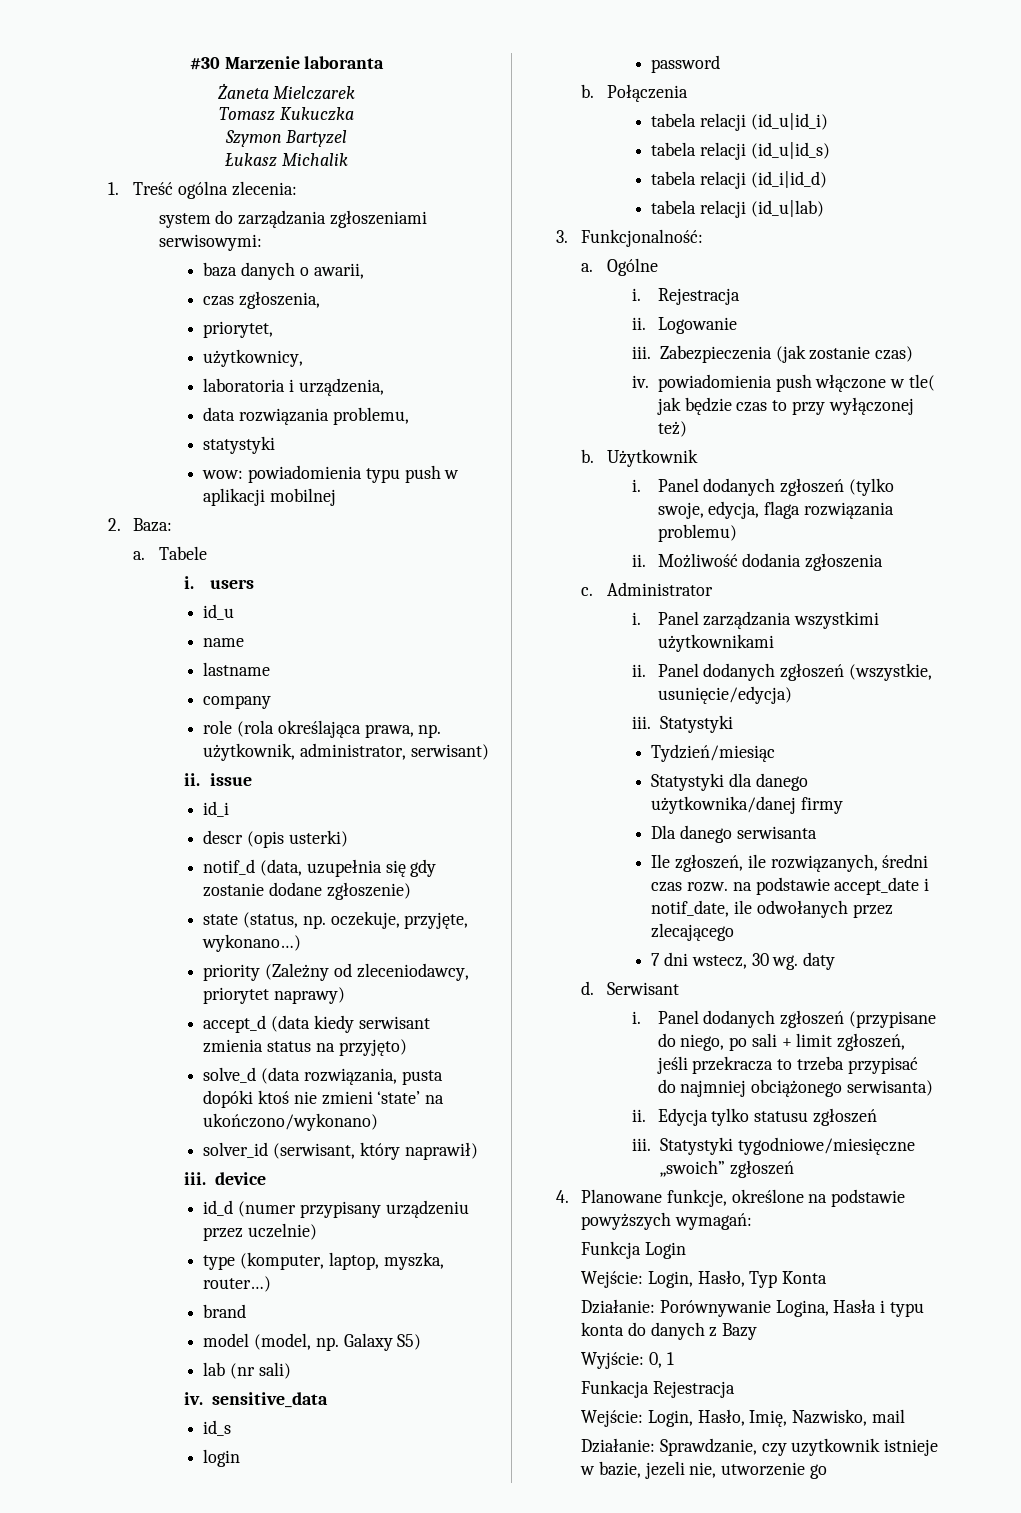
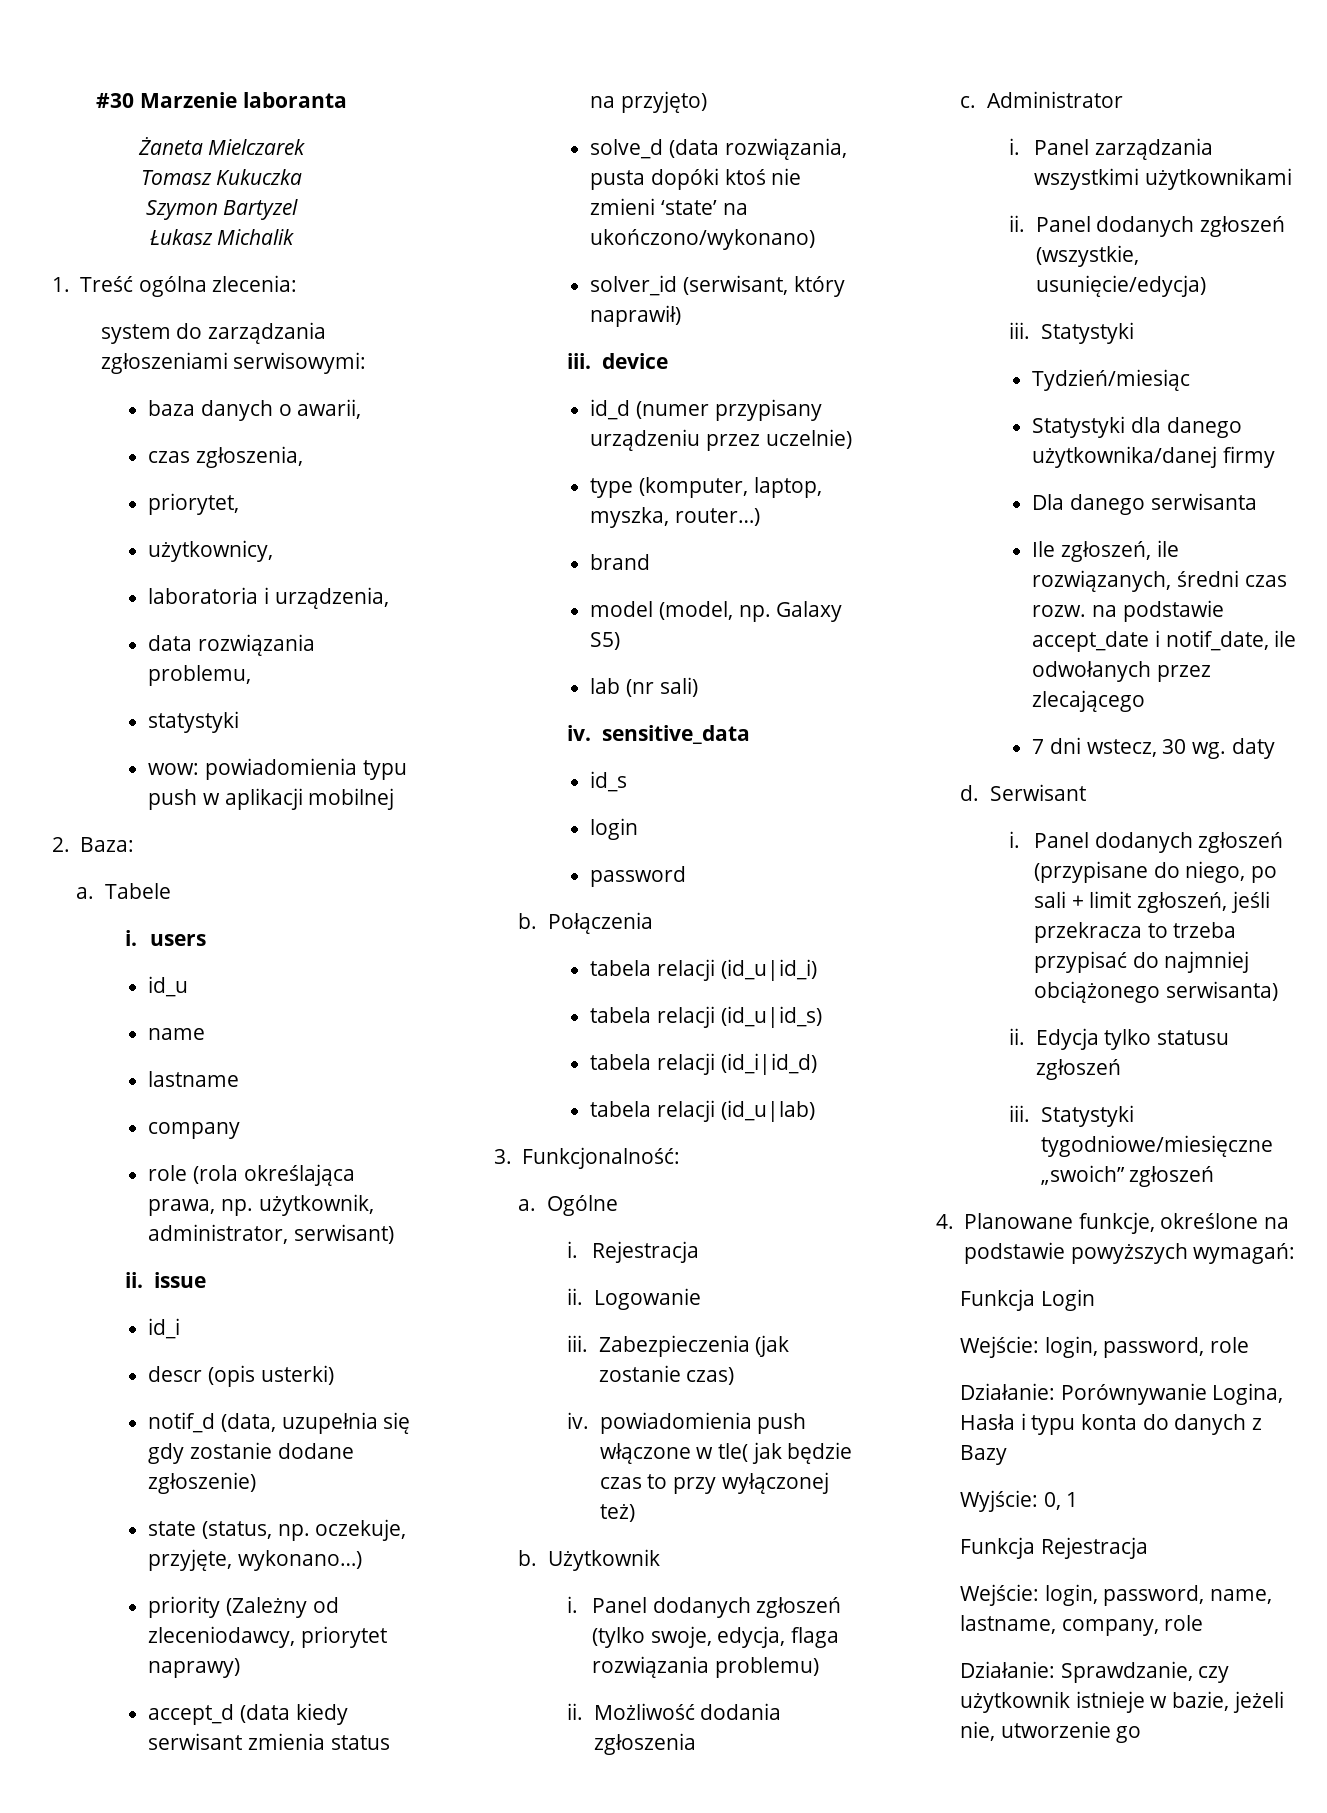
[647,1270,827,1288] Login, Hasło, Typ Konta -> [1044,1336,1250,1358] login, password, role
[581,1380,650,1398] Funkacja -> [960,1537,1036,1559] Funkcja
[647,1409,905,1427] Login, Hasło, Imię, Nazwisko, mail -> [1044,1584,1273,1606] [960,1615,1204,1636] login, password, name, lastname, company, role
[791,1438,881,1456] uzytkownik -> [960,1691,1071,1713] użytkownik
[644,1461,685,1479] jezeli -> [1232,1691,1284,1713] jeżeli

